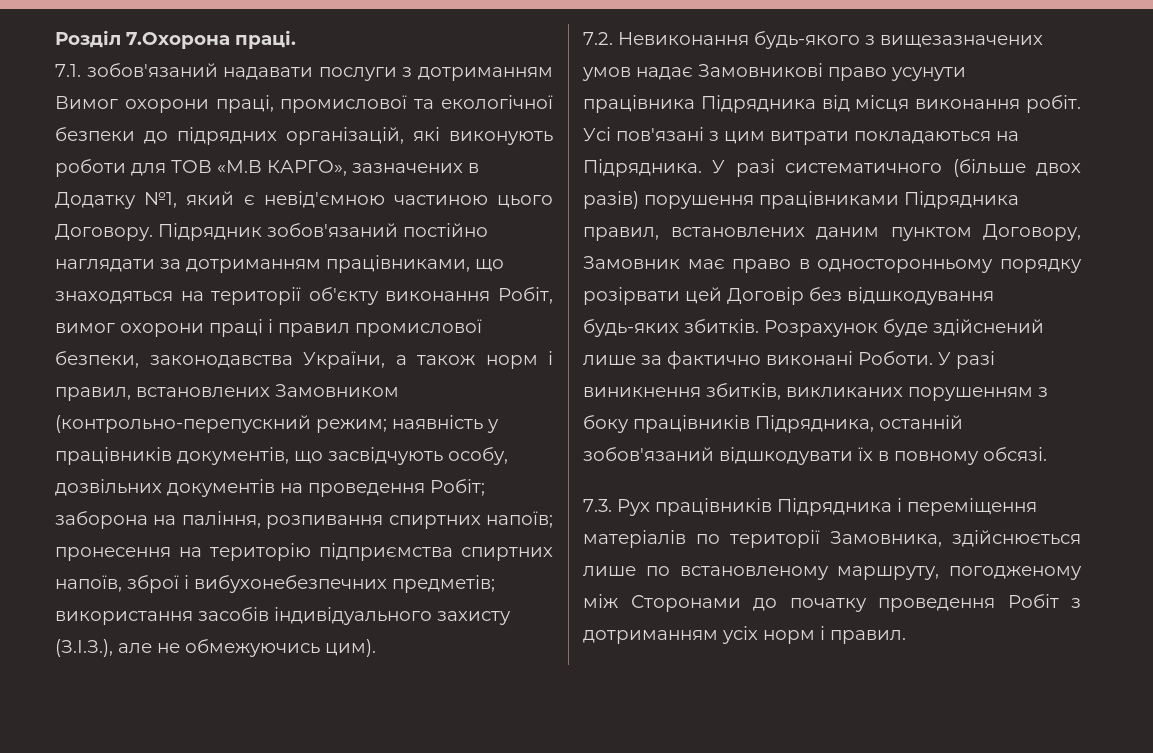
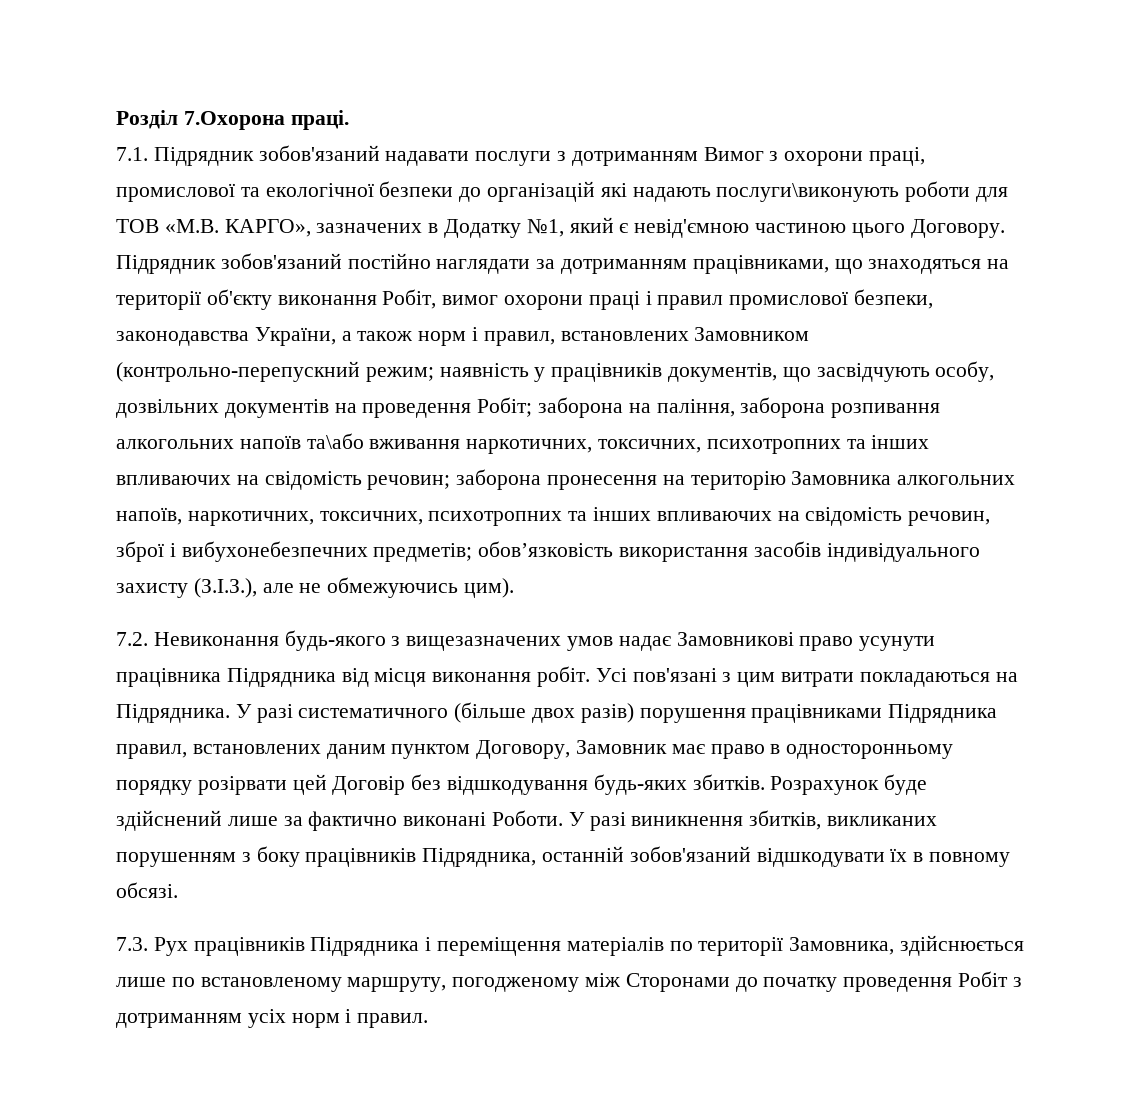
(81, 70) none -> [153,147,254,166] Підрядник
(118, 102) none -> [769,151,779,161] з
[177,127,553,145] підрядних організацій, які виконують -> [487,181,900,202] організацій які надають послуги\виконують
[217,160,262,173] «М.В -> [164,219,219,233] «М.В.
[266,511,553,529] [55,543,553,561] [55,575,122,592] розпивання спиртних напоїв; пронесення на територію підприємства спиртних напоїв, -> [740,397,941,418] [116,433,930,454] [116,469,1016,490] [116,507,991,526] заборона розпивання алкогольних напоїв та\або вживання наркотичних, токсичних, психотропних та інших впливаючих на свідомість речовин; заборона пронесення на територію Замовника алкогольних напоїв, наркотичних, токсичних, психотропних та інших впливаючих на свідомість речовин,
(495, 584) none -> [478,541,614,557] обов’язковість

